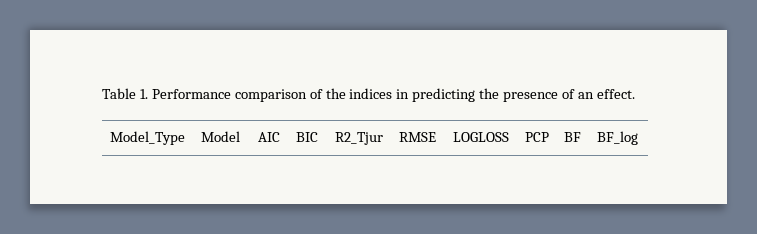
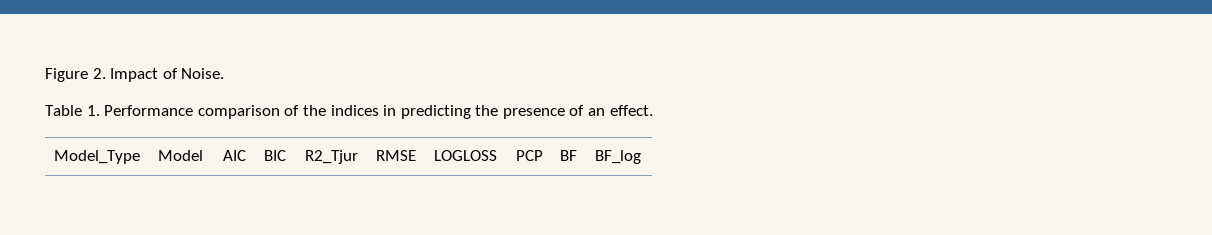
(102, 93) none -> [45,68,225,82] Figure 2. Impact of Noise. //

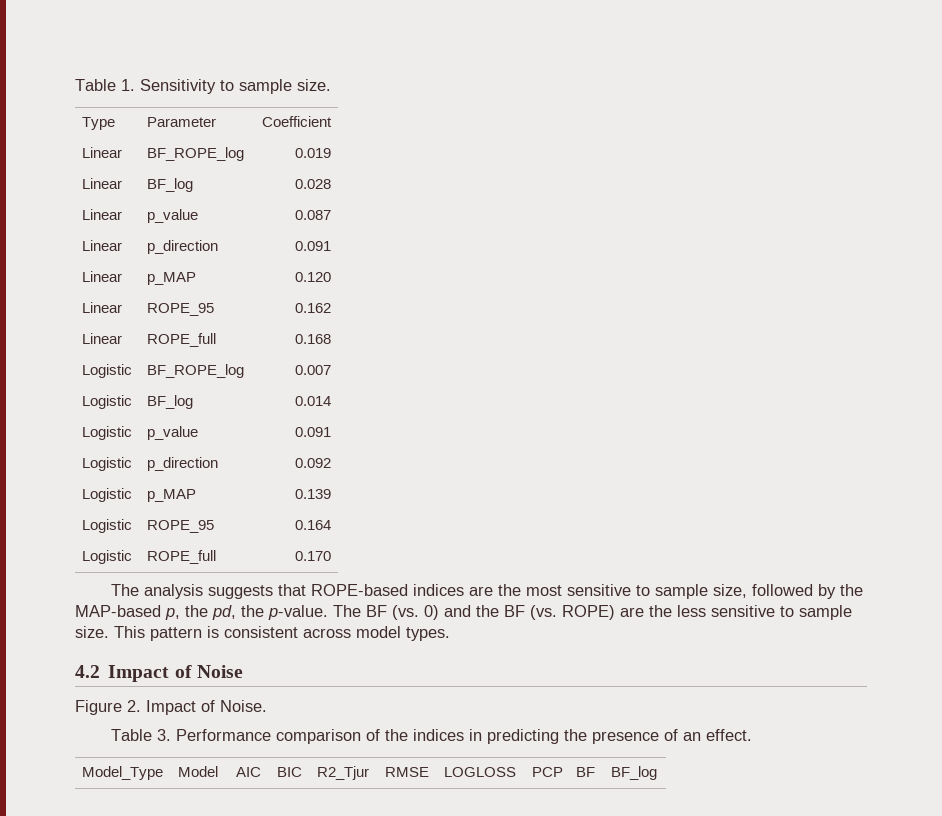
(45, 75) none -> [75,79,331,94] [82,117,116,130] [147,117,217,127] [261,116,332,127] [82,147,123,158] [147,147,245,161] [294,148,331,158] [82,178,123,189] [147,178,194,192] [294,179,331,189] [82,209,123,220] [147,209,199,223] [294,210,331,220] [82,240,123,251] [147,240,219,254] [294,241,331,251] [82,271,123,282] [147,272,197,285] [294,272,331,282] [82,302,123,313] [147,303,215,316] [294,303,331,313] [82,333,123,344] [147,333,217,347] [294,334,331,344] [82,364,133,378] [147,364,245,378] [294,365,331,375] [82,395,133,409] [147,395,194,409] [294,396,331,406] [82,426,133,440] [147,426,199,440] [294,427,331,437] [82,457,133,471] [147,457,219,471] [294,458,331,468] [82,488,133,502] [147,489,197,502] [294,489,331,499] [82,519,133,533] [147,520,215,533] [294,520,331,530] [82,550,133,564] [147,550,217,564] [294,551,331,561] [110,584,863,599] [75,605,852,620] [75,626,450,641] [75,665,243,682] Table 1. Sensitivity to sample size. // Type | Parameter | Coefficient // Linear | BF_ROPE_log | 0.019 // Linear | BF_log | 0.028 // Linear | p_value | 0.087 // Linear | p_direction | 0.091 // Linear | p_MAP | 0.120 // Linear | ROPE_95 | 0.162 // Linear | ROPE_full | 0.168 // Logistic | BF_ROPE_log | 0.007 // Logistic | BF_log | 0.014 // Logistic | p_value | 0.091 // Logistic | p_direction | 0.092 // Logistic | p_MAP | 0.139 // Logistic | ROPE_95 | 0.164 // Logistic | ROPE_full | 0.170 // The analysis suggests that ROPE-based indices are the most sensitive to sample size, followed by the MAP-based p, the pd, the p-value. The BF (vs. 0) and the BF (vs. ROPE) are the less sensitive to sample size. This pattern is consistent across model types. // 4.2 Impact of Noise //
[86,105,100,116] 1. -> [156,729,171,741] 3.

